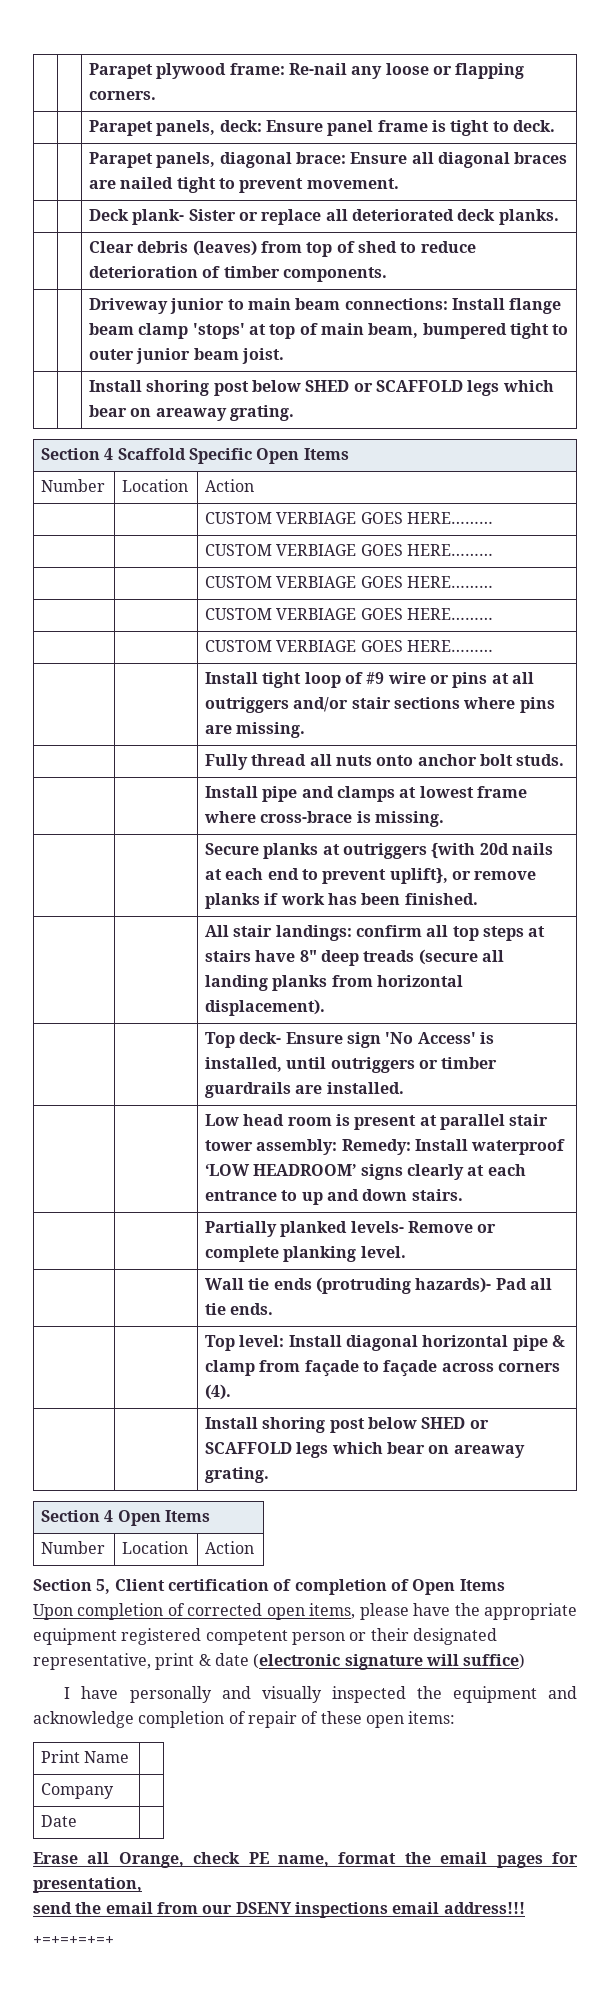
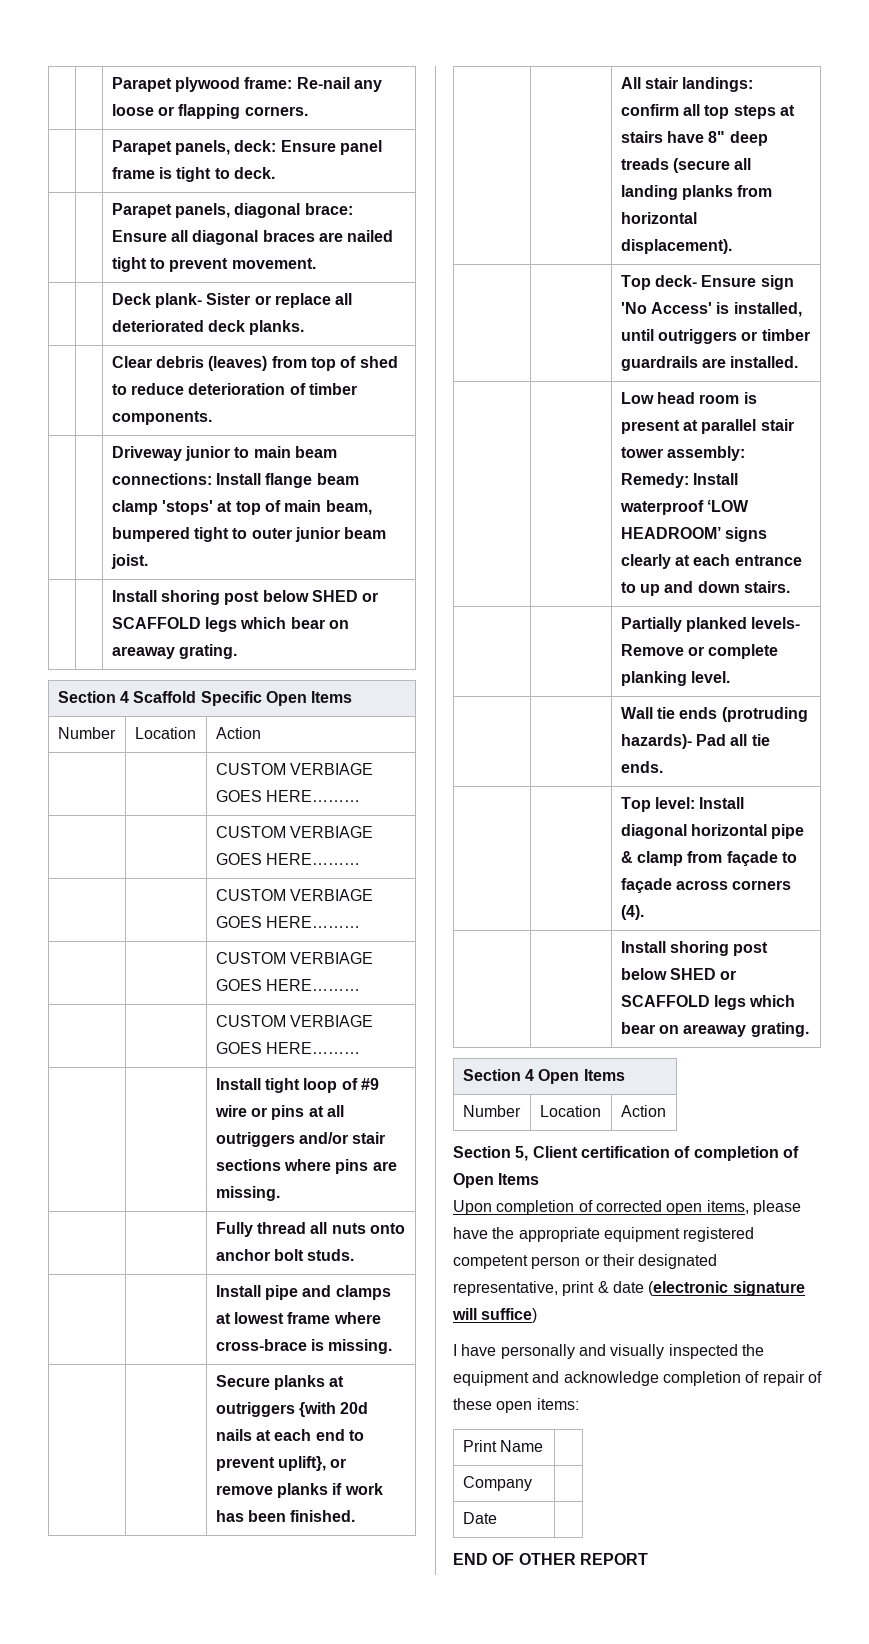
[33,1852,578,1868] [33,1877,142,1893] [33,1902,525,1918] [33,1936,114,1945] Erase all Orange, check PE name, format the email pages for presentation, // send the email from our DSENY inspections email address!!! // +=+=+=+=+ -> [453,1553,648,1565] END OF OTHER REPORT

